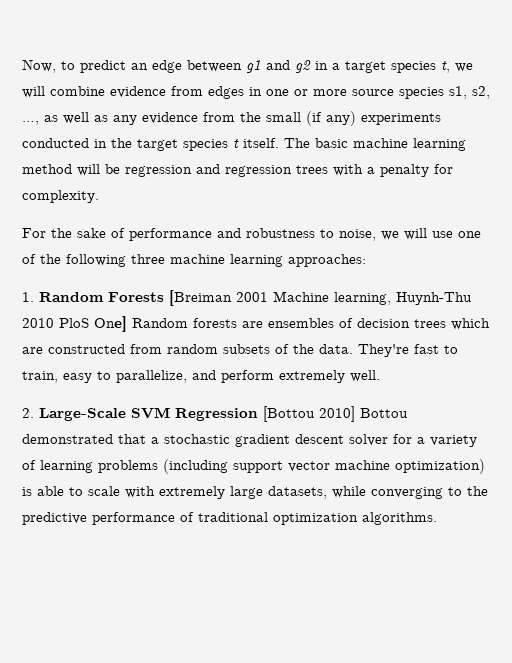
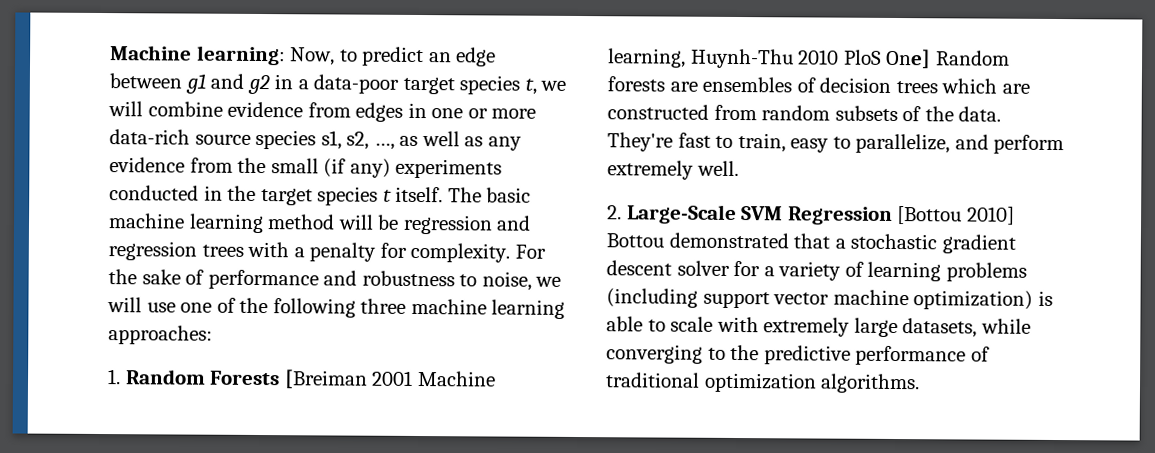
(22, 66) none -> [110,45,286,66] Machine learning:
(340, 66) none -> [313,74,400,94] data-poor
(347, 92) none -> [109,129,190,145] data-rich
(99, 196) // -> (511, 252) none

